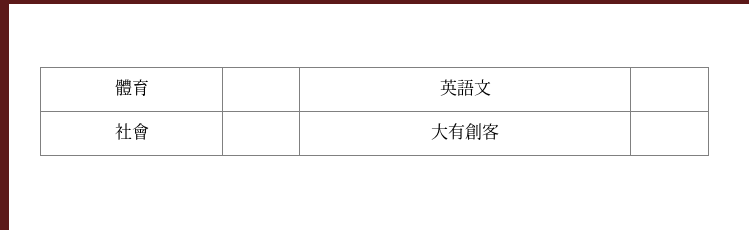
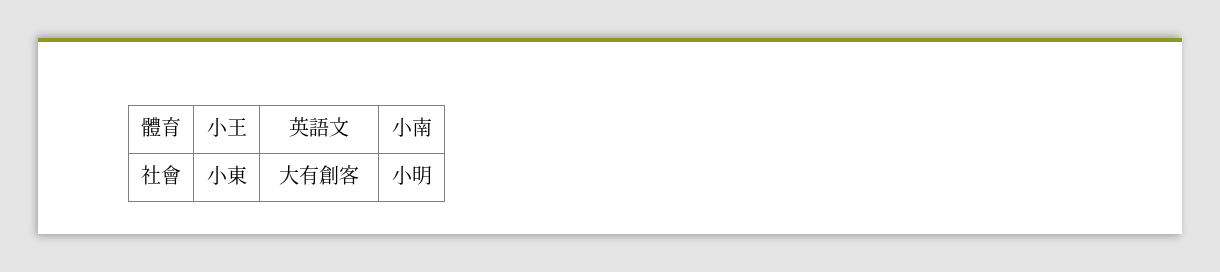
(149, 87) none -> [206,117,247,137] 小王
(491, 87) none -> [391,117,432,137] 小南
(149, 131) none -> [206,165,247,185] 小東
(499, 131) none -> [391,165,432,185] 小明

